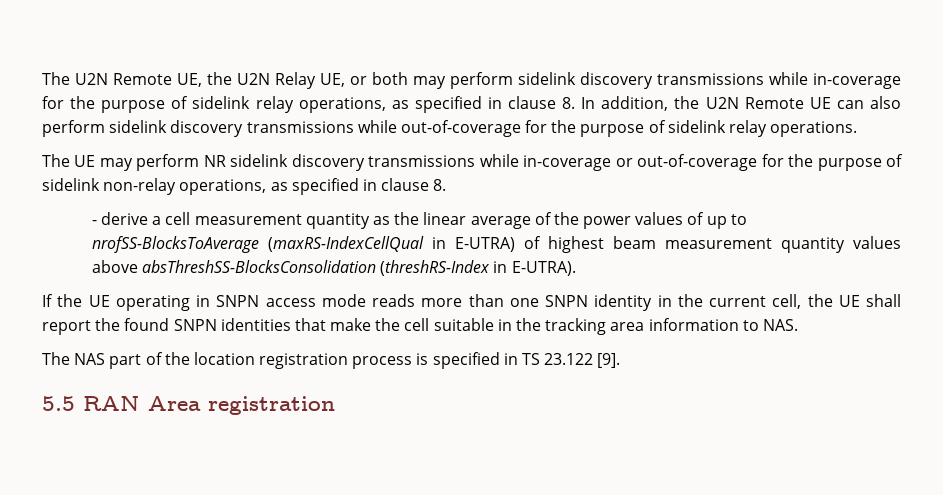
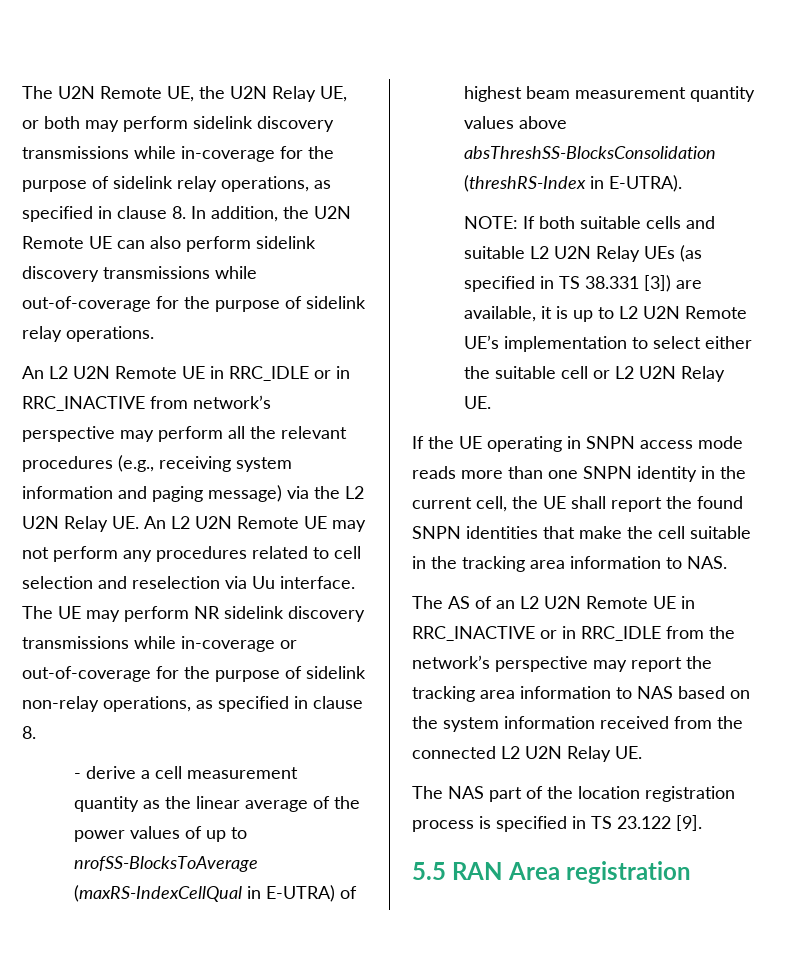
(858, 129) none -> [22,366,350,381] [22,395,271,411] [22,426,347,442] [22,455,292,472] [22,485,364,502] [22,516,366,532] [22,546,361,562] [22,576,355,589] An L2 U2N Remote UE in RRC_IDLE or in RRC_INACTIVE from network’s perspective may perform all the relevant procedures (e.g., receiving system information and paging message) via the L2 U2N Relay UE. An L2 U2N Remote UE may not perform any procedures related to cell selection and reselection via Uu interface.
(576, 268) none -> [463,216,715,229] [463,245,702,262] [463,275,702,292] [463,306,747,322] [463,335,752,352] [463,366,725,382] [463,396,491,409] // NOTE: If both suitable cells and suitable L2 U2N Relay UEs (as specified in TS 38.331 [3]) are available, it is up to L2 U2N Remote UE’s implementation to select either the suitable cell or L2 U2N Relay UE.
(798, 325) none -> [412,596,695,609] [412,626,735,641] [412,655,712,672] [412,686,750,702] [412,716,743,732] [412,746,642,762] // The AS of an L2 U2N Remote UE in RRC_INACTIVE or in RRC_IDLE from the network’s perspective may report the tracking area information to NAS based on the system information received from the connected L2 U2N Relay UE.

